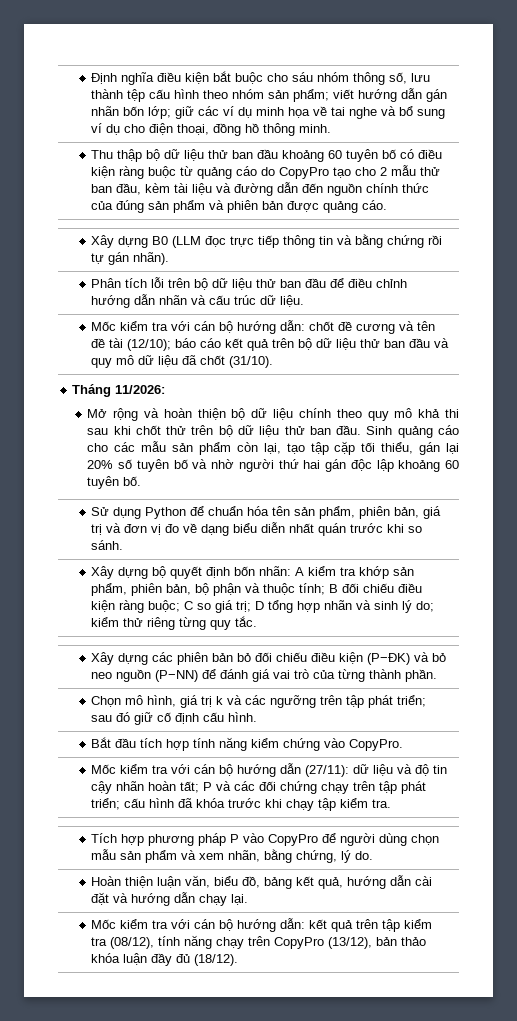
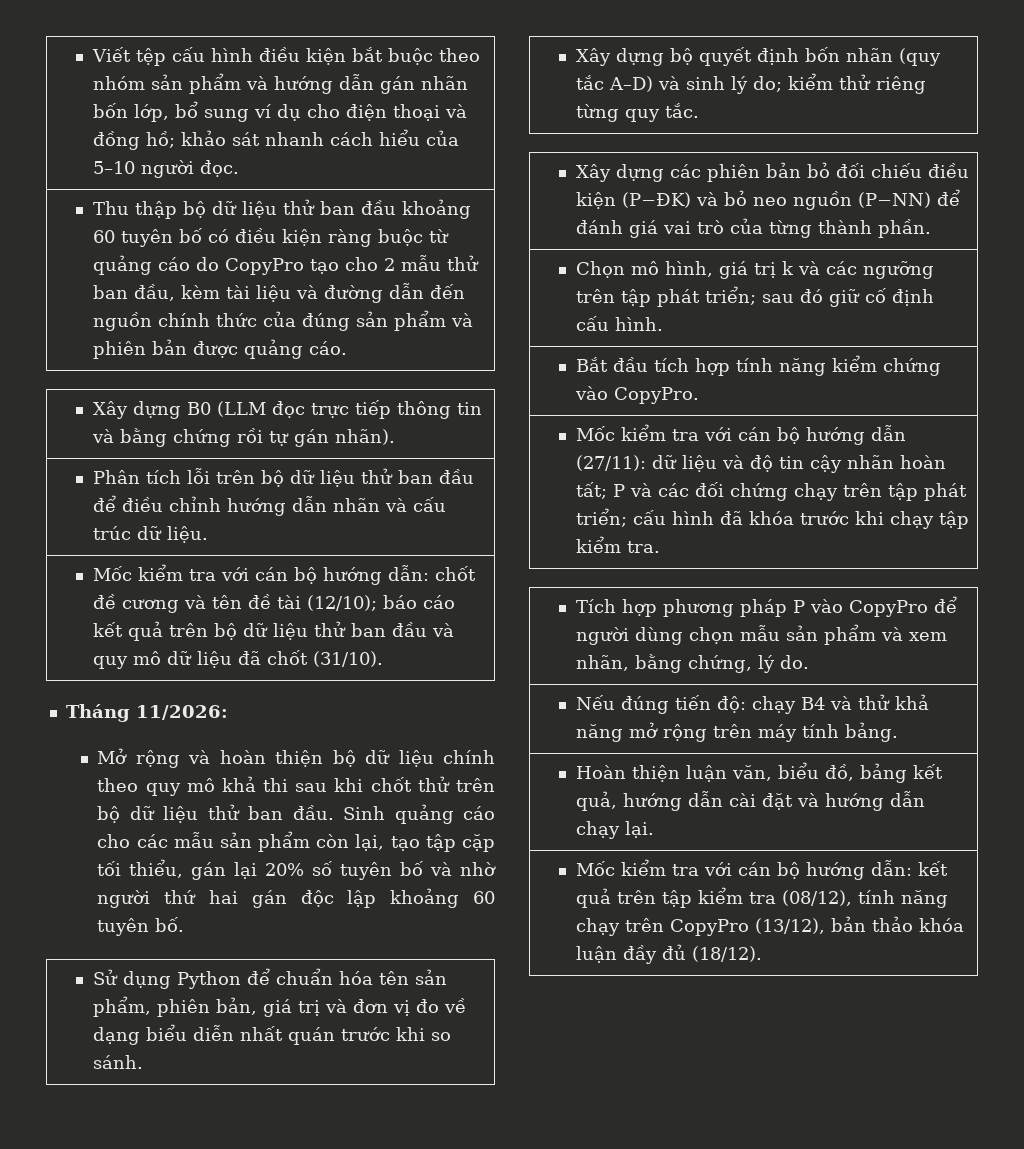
[91,71,431,85] [91,89,200,102] Định nghĩa điều kiện bắt buộc cho sáu nhóm thông số, lưu thành tệp cấu hình -> [91,47,433,66] Viết tệp cấu hình điều kiện bắt buộc
[293,89,355,102] phẩm; viết -> [188,73,268,94] phẩm và
[148,106,397,119] lớp; giữ các ví dụ minh họa về tai nghe và -> [133,104,169,122] lớp,
[177,123,332,136] thoại, đồng hồ thông minh. -> [392,104,467,121] [92,129,459,150] [92,160,239,178] thoại và đồng hồ; khảo sát nhanh cách hiểu của 5–10 người đọc.
[259,566,415,579] [91,583,423,596] [91,600,353,613] nhãn: A kiểm tra khớp sản phẩm, phiên bản, bộ phận và thuộc tính; B đối chiếu điều kiện ràng buộc; C so giá trị; D tổng hợp nhãn -> [845,48,941,66] [575,75,653,92] nhãn (quy tắc A–D)
(374, 855) none -> [575,694,929,714] [575,722,898,742] // Nếu đúng tiến độ: chạy B4 và thử khả năng mở rộng trên máy tính bảng.

